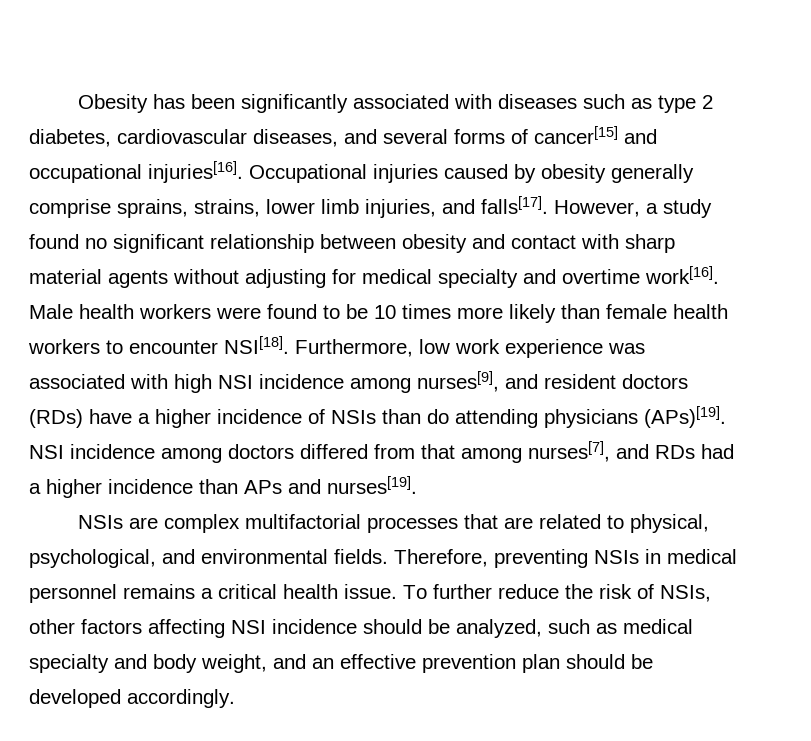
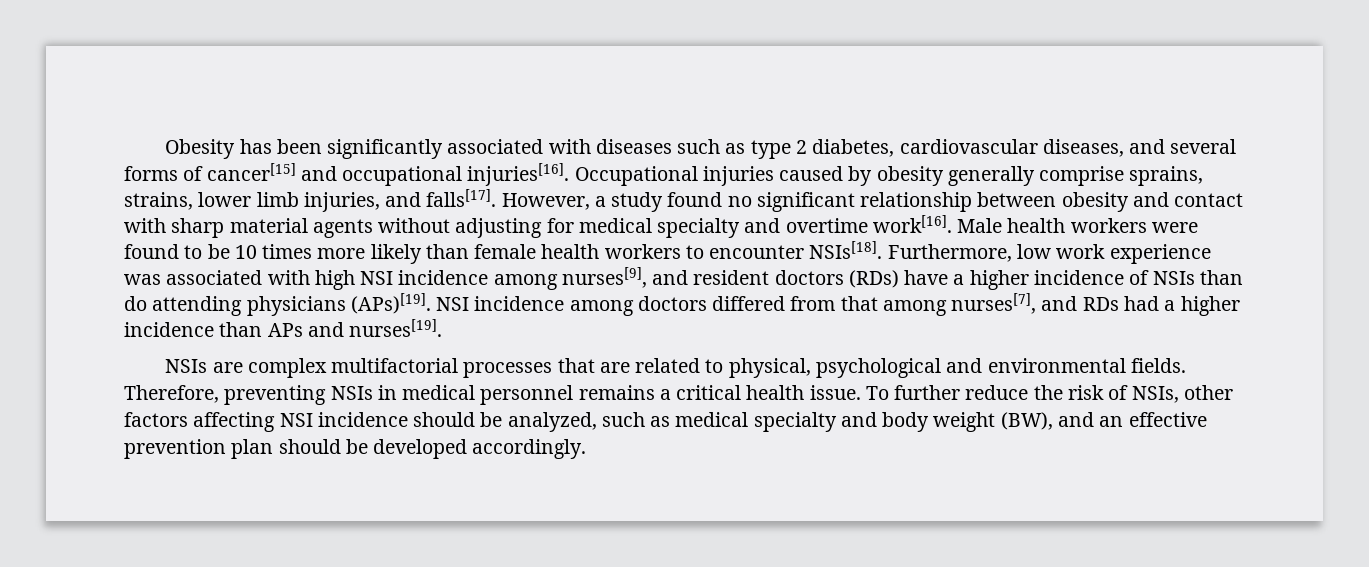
[224,336,289,354] NSI[18]. -> [809,241,883,259] NSIs[18].
[29,549,156,568] psychological, -> [816,358,942,378] psychological
[201,654,267,673] weight, -> [933,412,1053,432] weight (BW),

